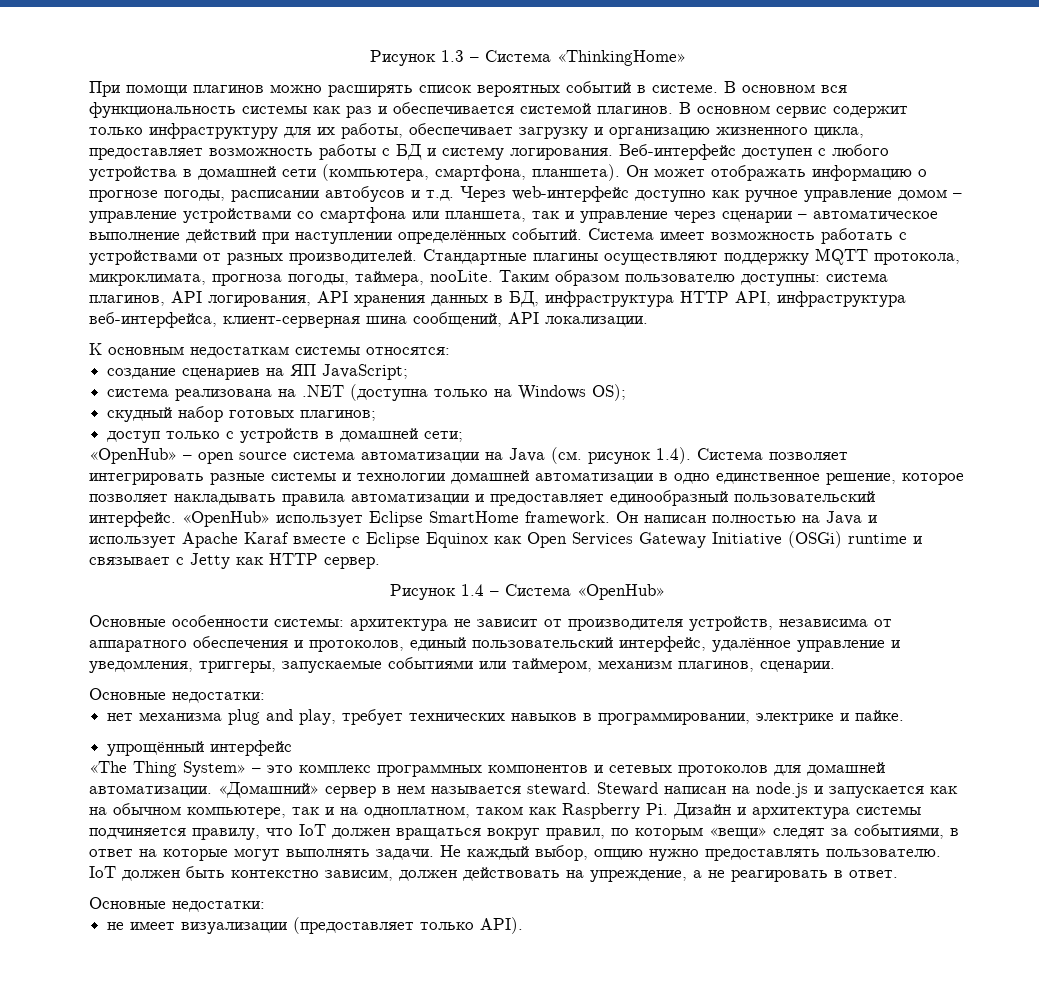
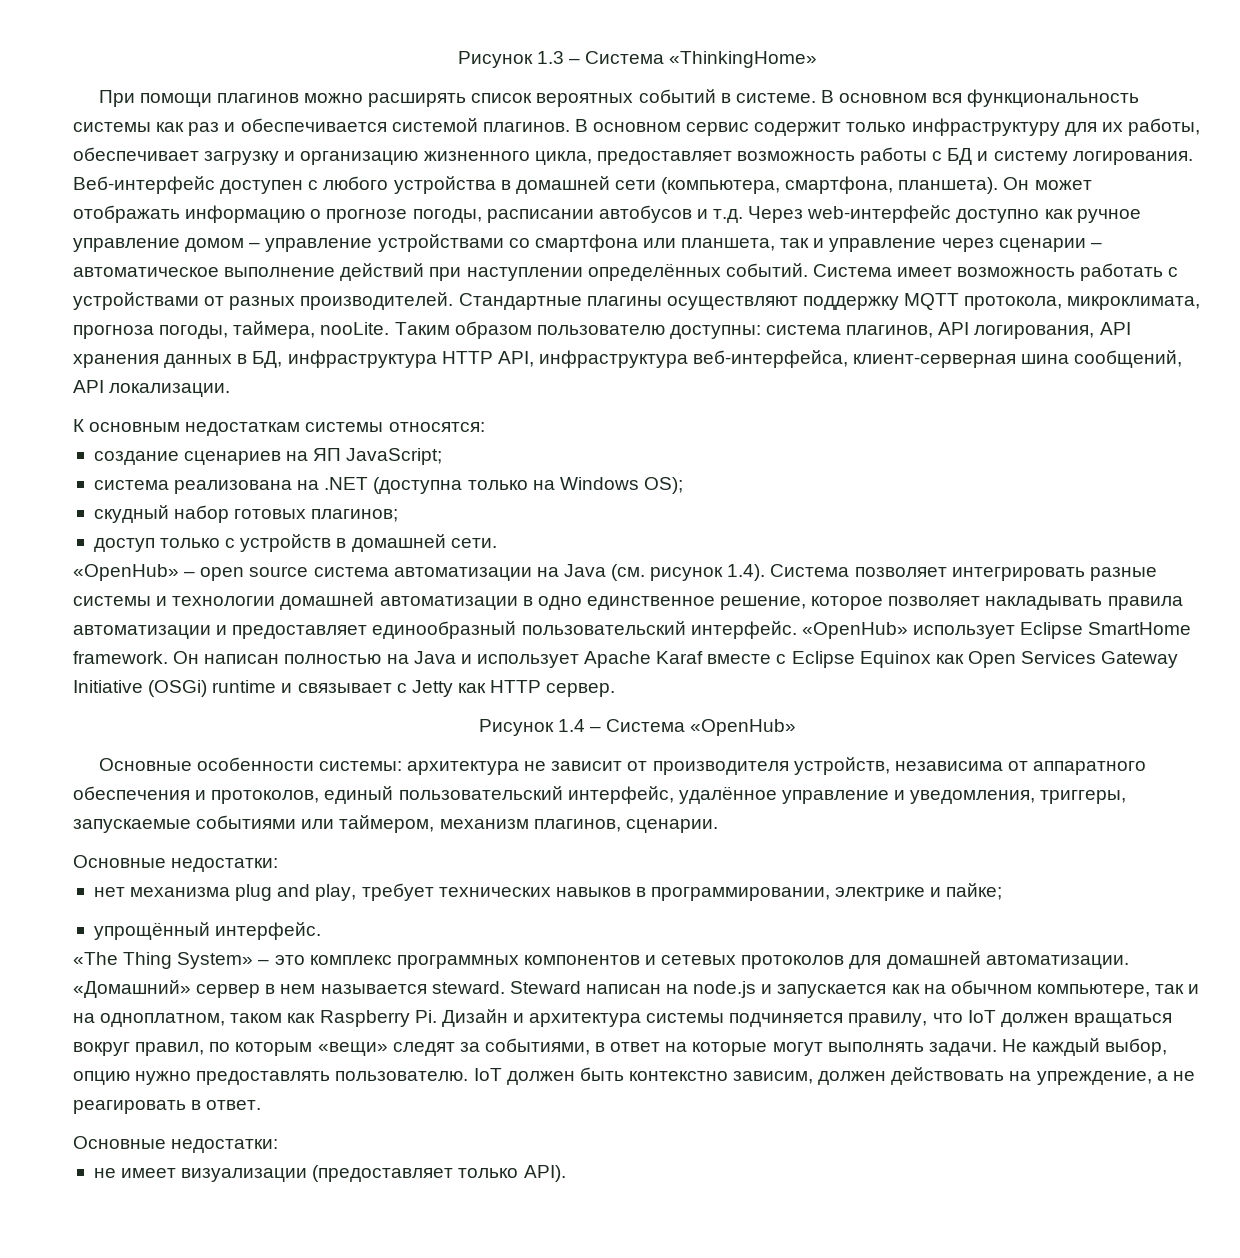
[424,431,464,442] сети; -> [450,538,497,548] сети.
[855,710,905,721] пайке. -> [946,883,1003,900] пайке;
[210,740,293,756] интерфейс -> [215,922,322,940] интерфейс.

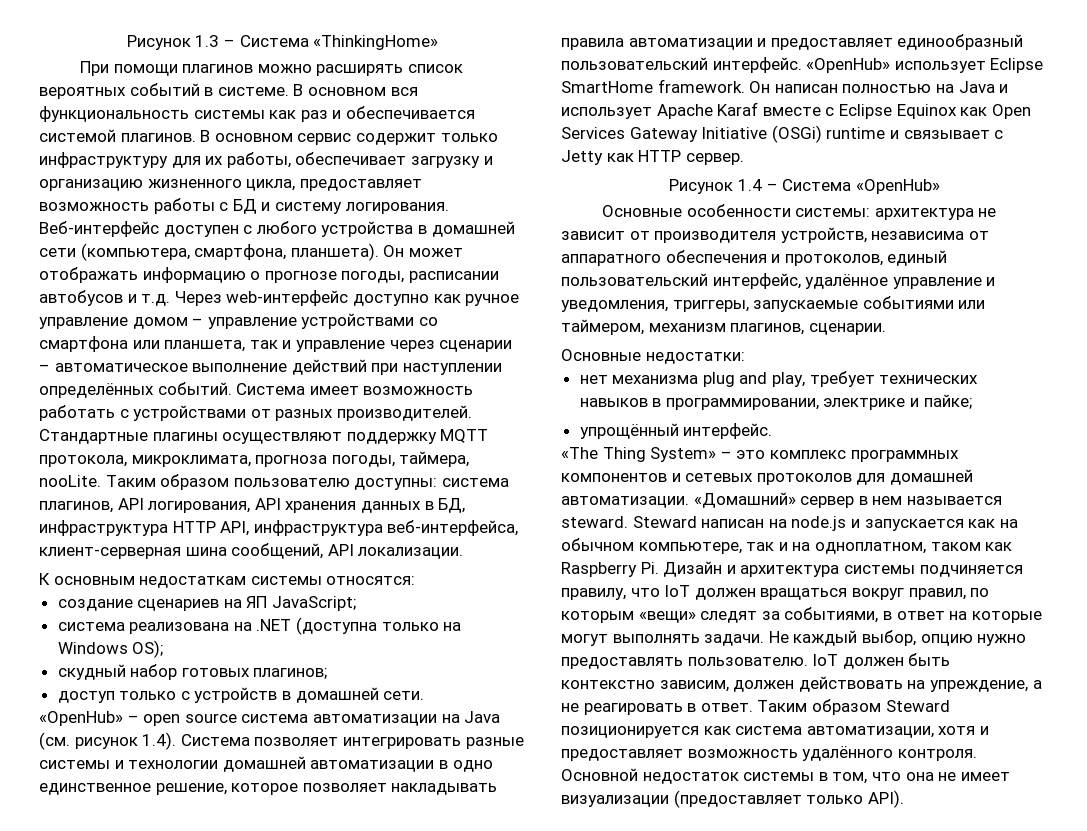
[73,1136,279,1153] // Основные недостатки: // -> [757,699,950,715] [561,726,989,738] [561,746,977,761] [561,768,934,784] Таким образом Steward позиционируется как система автоматизации, хотя и предоставляет возможность удалённого контроля. Основной недостаток системы в том, что она

